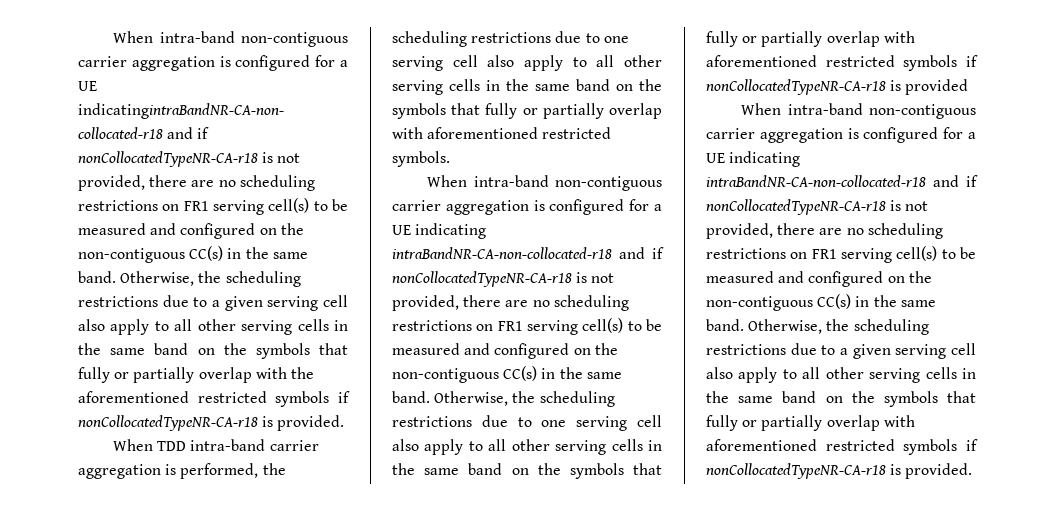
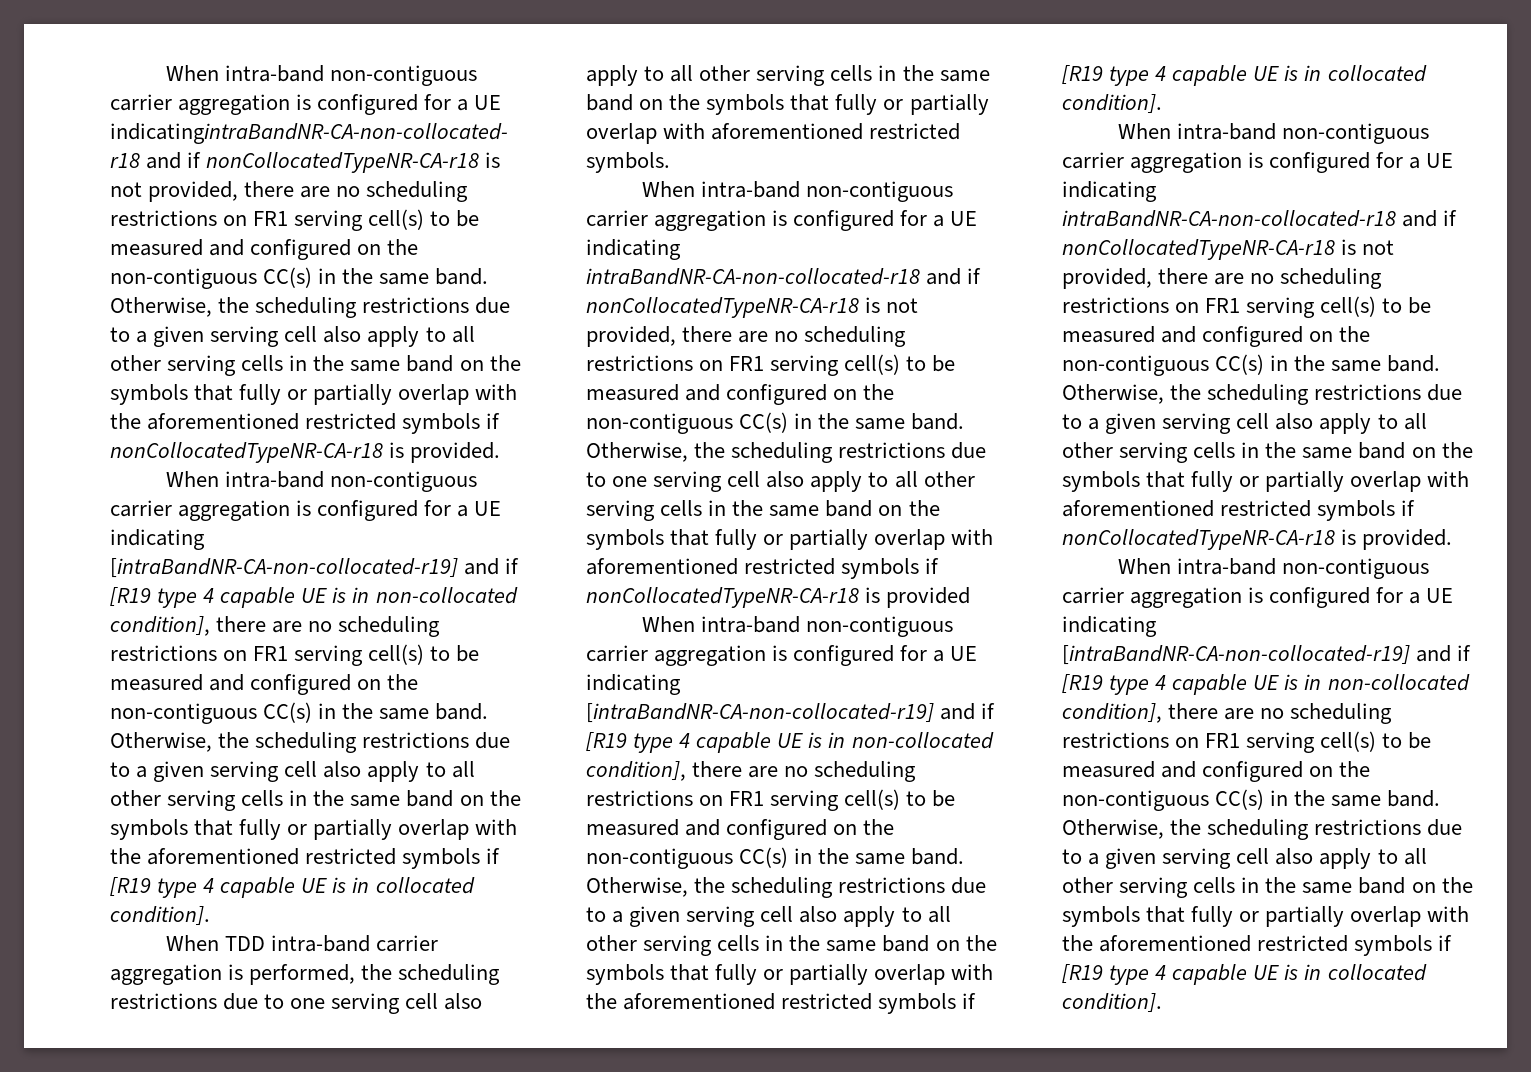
(345, 423) none -> [165,471,478,492] [110,500,502,521] [110,529,205,550] [110,558,520,578] [110,587,518,608] [110,616,441,637] [110,644,480,666] [110,674,419,695] [110,702,489,724] [110,732,511,753] [110,761,475,782] [110,790,521,811] [110,819,518,840] [110,848,501,869] [110,877,475,898] [110,906,210,926] // When intra-band non-contiguous carrier aggregation is configured for a UE indicating [intraBandNR-CA-non-collocated-r19] and if [R19 type 4 capable UE is in non-collocated condition], there are no scheduling restrictions on FR1 serving cell(s) to be measured and configured on the non-contiguous CC(s) in the same band. Otherwise, the scheduling restrictions due to a given serving cell also apply to all other serving cells in the same band on the symbols that fully or partially overlap with the aforementioned restricted symbols if [R19 type 4 capable UE is in collocated condition].
(969, 87) none -> [641,616,954,637] [586,645,978,666] [586,674,681,695] [586,703,996,723] [586,732,994,753] [586,761,917,782] [586,789,956,811] [586,819,895,840] [586,847,965,869] [586,877,987,898] [586,906,951,927] [586,935,997,956] [586,964,994,985] [586,993,977,1014] [1062,65,1427,86] [1062,94,1162,114] // When intra-band non-contiguous carrier aggregation is configured for a UE indicating [intraBandNR-CA-non-collocated-r19] and if [R19 type 4 capable UE is in non-collocated condition], there are no scheduling restrictions on FR1 serving cell(s) to be measured and configured on the non-contiguous CC(s) in the same band. Otherwise, the scheduling restrictions due to a given serving cell also apply to all other serving cells in the same band on the symbols that fully or partially overlap with the aforementioned restricted symbols if [R19 type 4 capable UE is in collocated condition].
(973, 471) none -> [1117,558,1430,579] [1062,587,1454,608] [1062,616,1157,637] [1062,645,1472,665] [1062,674,1470,695] [1062,703,1393,724] [1062,731,1432,753] [1062,761,1371,782] [1062,789,1441,811] [1062,819,1463,840] [1062,848,1427,869] [1062,877,1473,898] [1062,906,1470,927] [1062,935,1453,956] [1062,964,1427,985] [1062,993,1162,1013] // When intra-band non-contiguous carrier aggregation is configured for a UE indicating [intraBandNR-CA-non-collocated-r19] and if [R19 type 4 capable UE is in non-collocated condition], there are no scheduling restrictions on FR1 serving cell(s) to be measured and configured on the non-contiguous CC(s) in the same band. Otherwise, the scheduling restrictions due to a given serving cell also apply to all other serving cells in the same band on the symbols that fully or partially overlap with the aforementioned restricted symbols if [R19 type 4 capable UE is in collocated condition].

